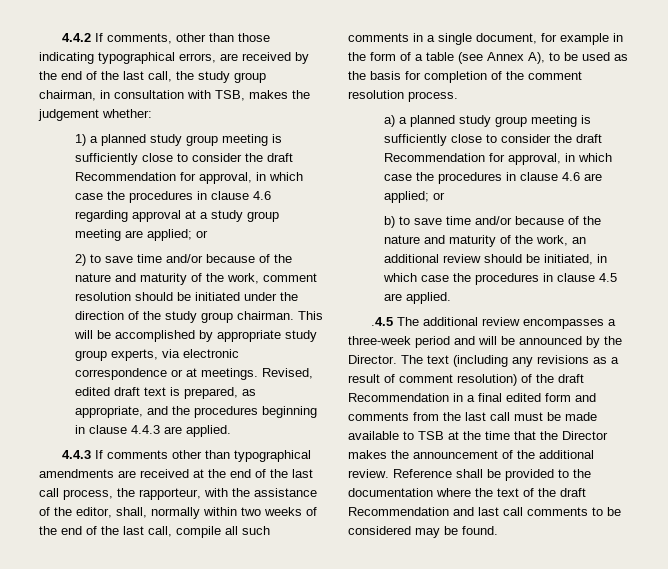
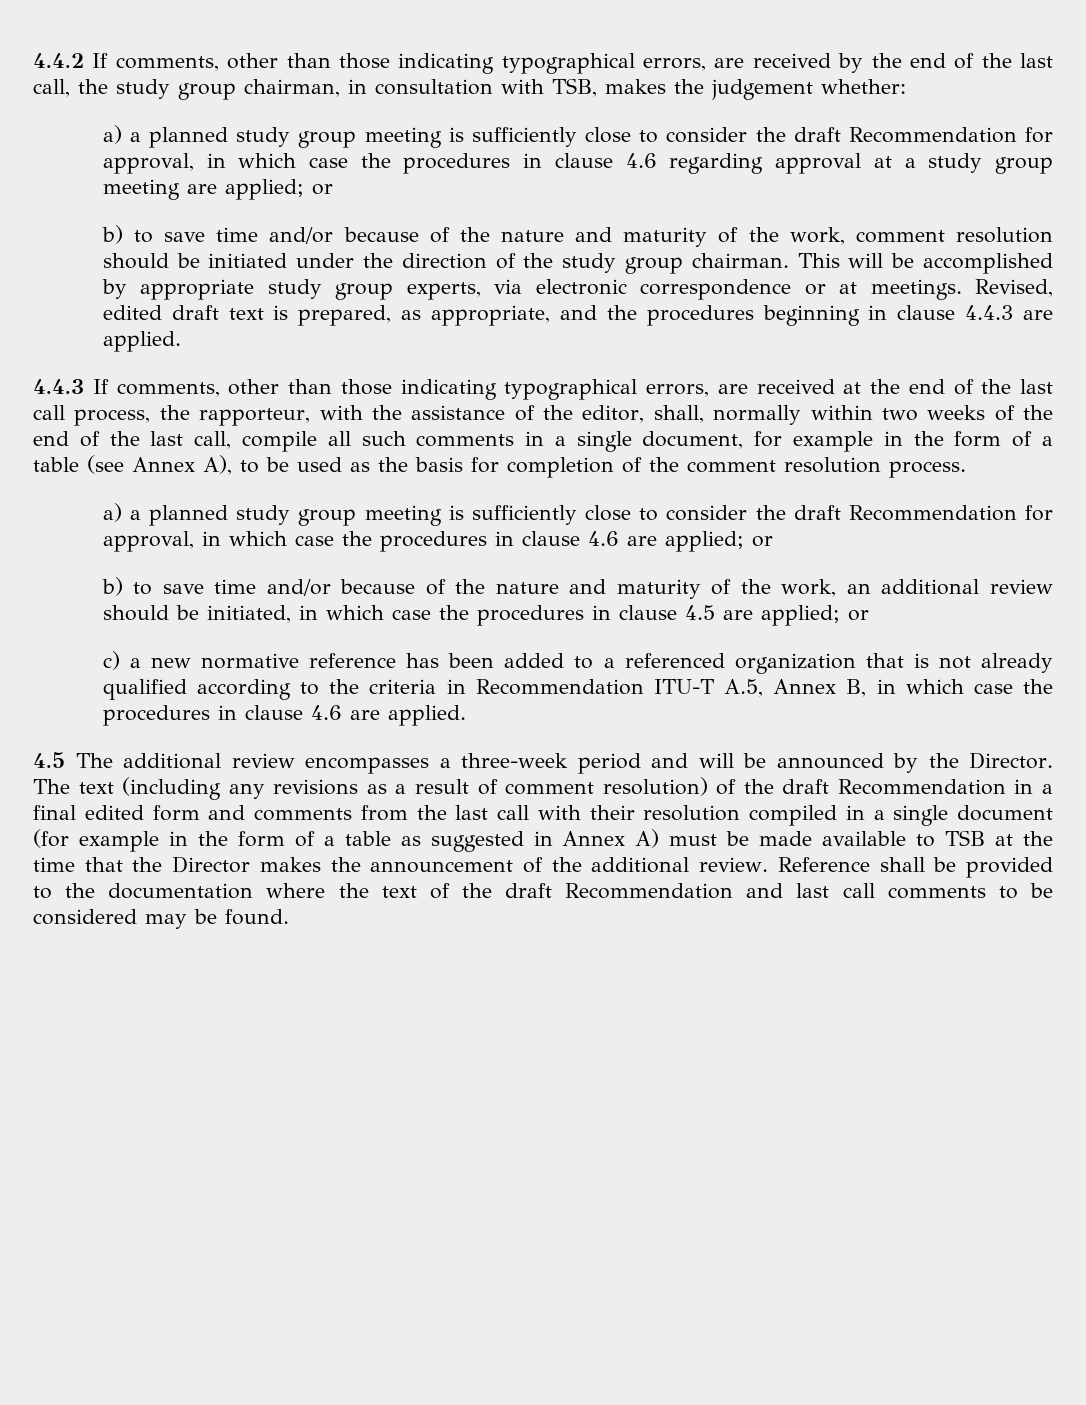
[75,134,87,146] 1) -> [102,125,122,144] a)
[75,254,87,266] 2) -> [101,225,123,244] b)
[107,450,312,462] [39,469,114,478] comments other than typographical amendments -> [116,379,709,400] comments, other than those indicating typographical errors,
[406,292,452,304] [371,317,394,326] applied. // .4.5 -> [760,605,869,626] [102,651,1053,674] [102,679,1053,700] [102,705,466,726] [33,752,65,768] applied; or // c) a new normative reference has been added to a referenced organization that is not already qualified according to the criteria in Recommendation ITU-T A.5, Annex B, in which case the procedures in clause 4.6 are applied. // 4.5
(510, 416) none -> [537,805,1053,826] [33,829,660,852] with their resolution compiled in a single document (for example in the form of a table as suggested in Annex A)

